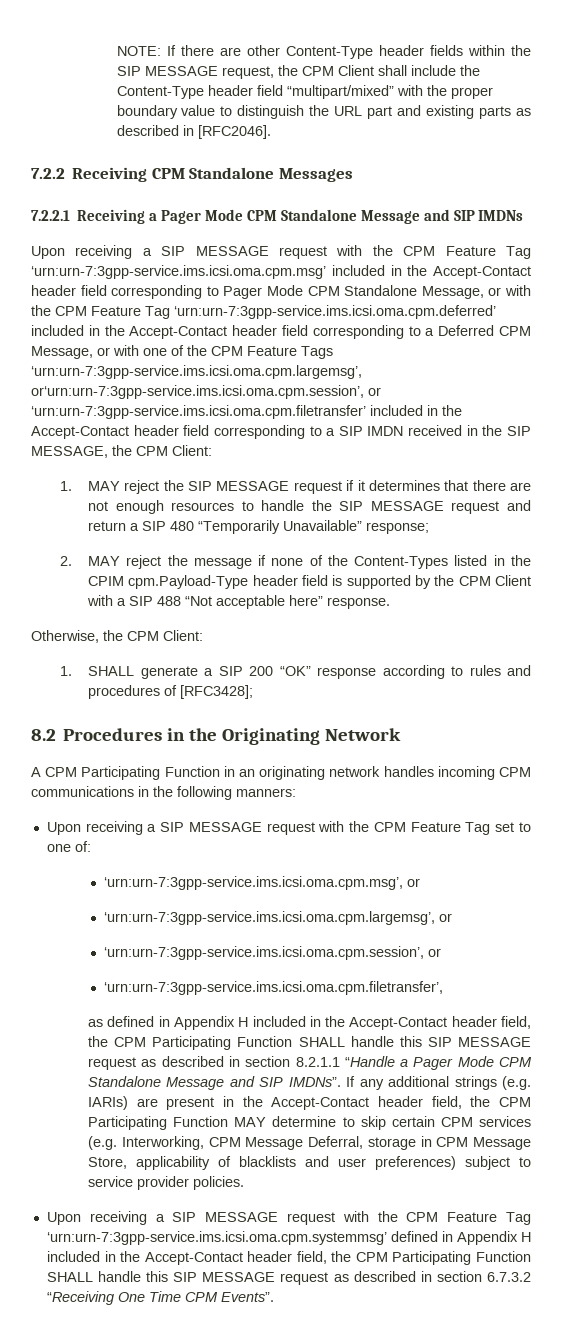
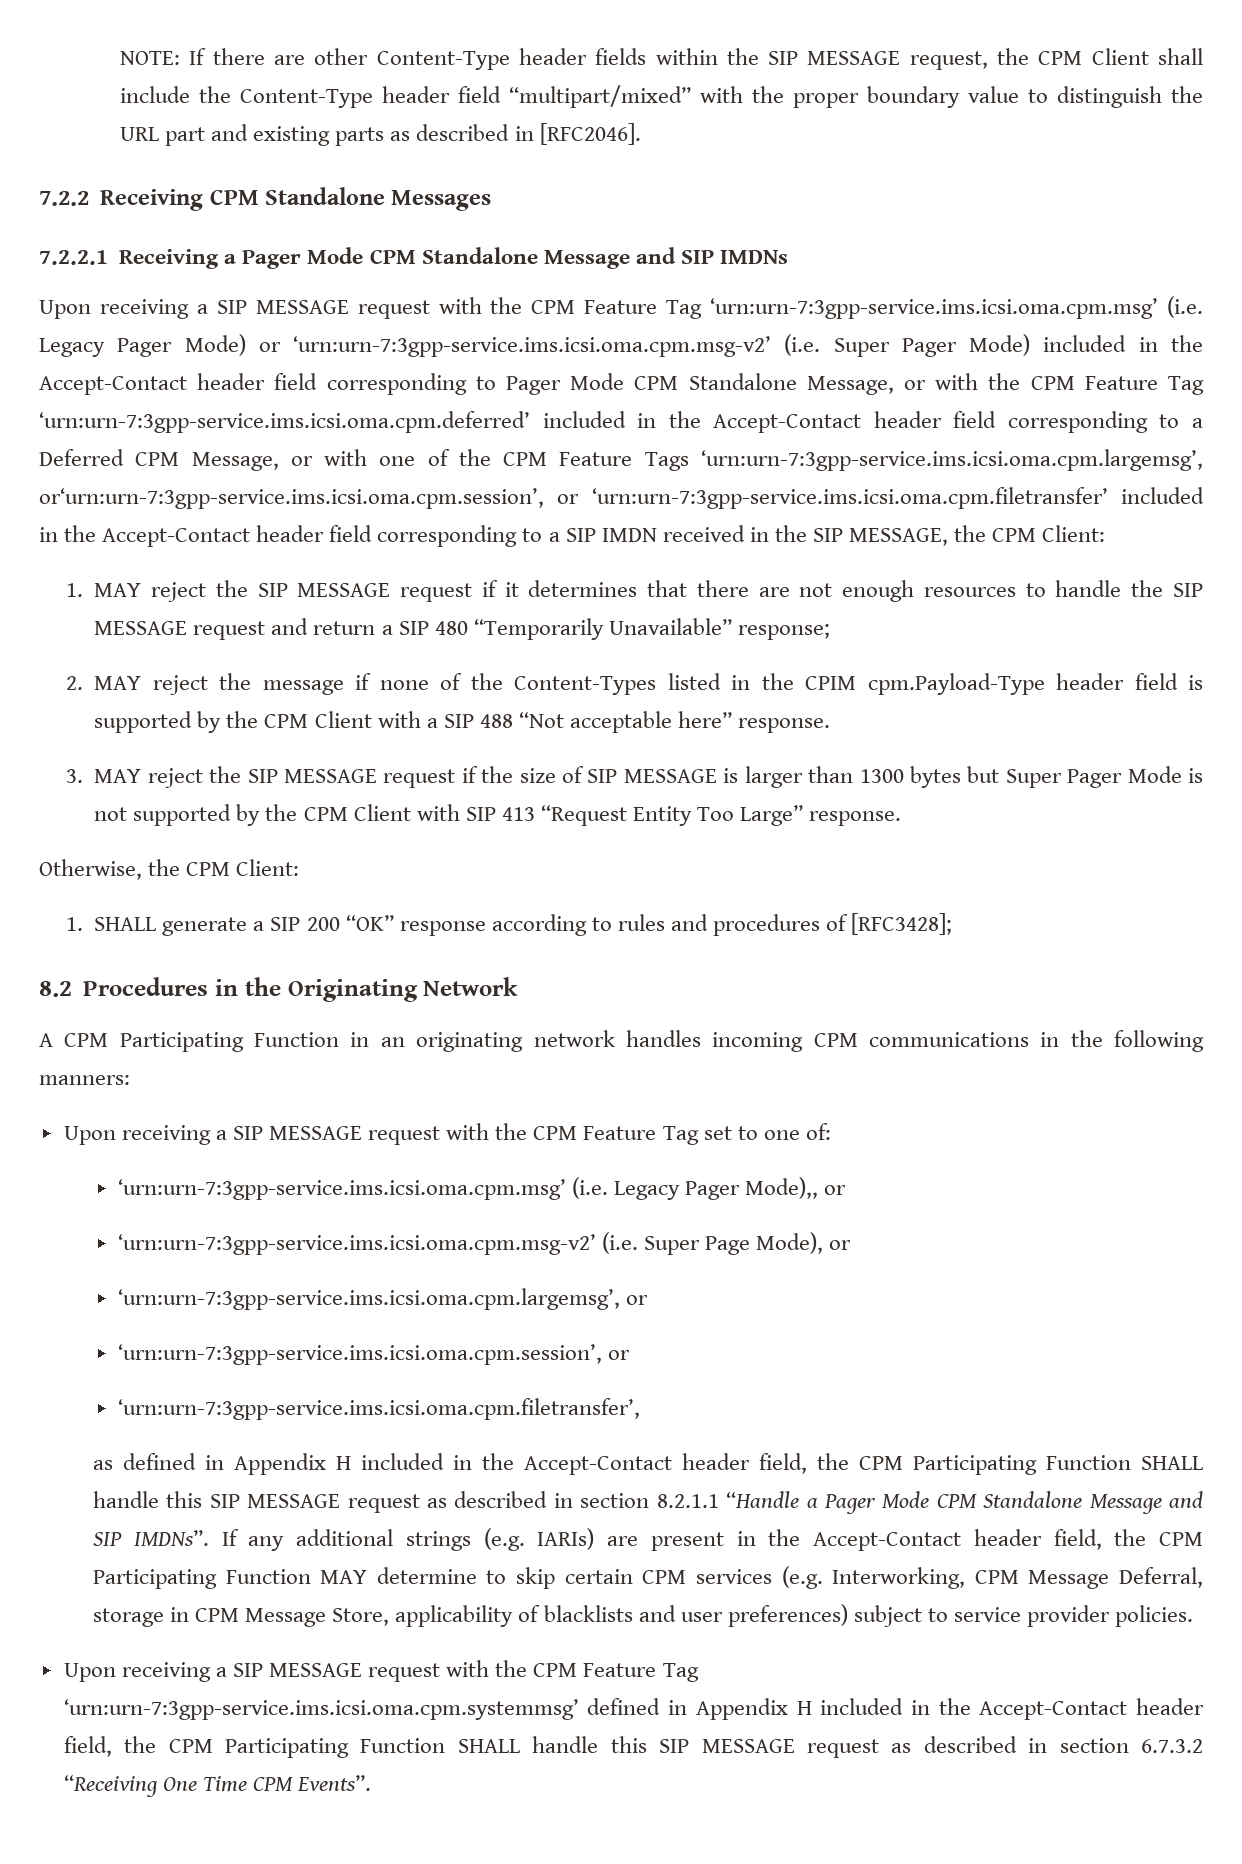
(326, 272) none -> [1167,296,1203,318] [39,334,1031,357] (i.e. Legacy Pager Mode) or ‘urn:urn-7:3gpp-service.ims.icsi.oma.cpm.msg-v2’ (i.e. Super Pager Mode)
(391, 603) none -> [66,766,1204,788] [94,804,902,826] // 3. MAY reject the SIP MESSAGE request if the size of SIP MESSAGE is larger than 1300 bytes but Super Pager Mode is not supported by the CPM Client with SIP 413 “Request Entity Too Large” response.
[103,876,403,890] ‘urn:urn-7:3gpp-service.ims.icsi.oma.cpm.msg’, -> [117,1177,847,1200] [117,1232,824,1255] ‘urn:urn-7:3gpp-service.ims.icsi.oma.cpm.msg’ (i.e. Legacy Pager Mode),, or // ‘urn:urn-7:3gpp-service.ims.icsi.oma.cpm.msg-v2’ (i.e. Super Page Mode),

